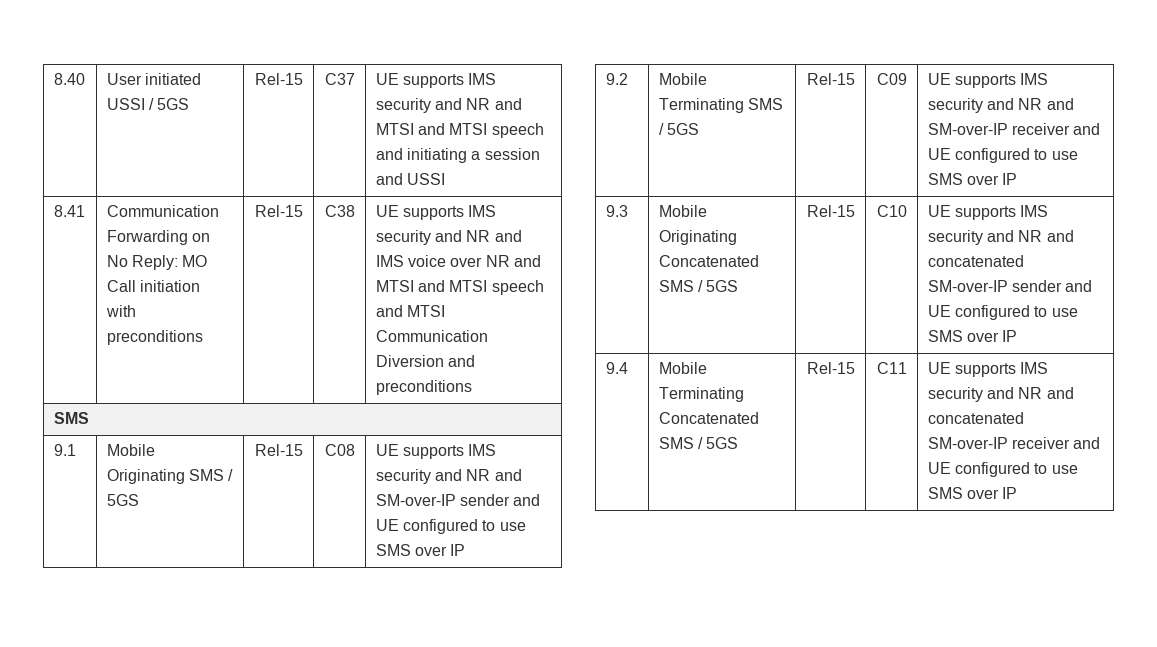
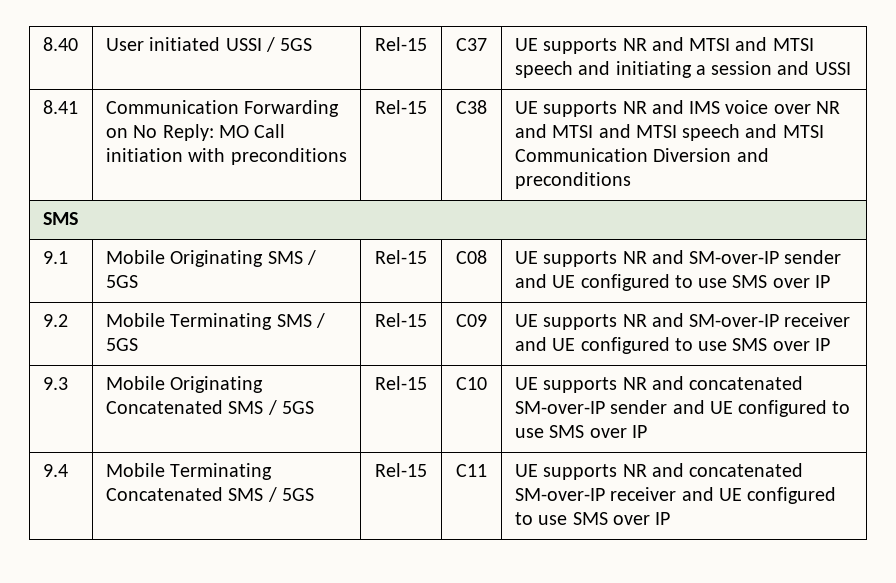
[468,73,497,85] [375,98,463,113] IMS security and -> (618, 46) none
[468,205,497,217] [375,230,463,245] IMS security and -> (618, 109) none
[468,444,497,456] [375,469,463,484] IMS security and -> (618, 259) none
[1020,73,1049,85] [927,98,1015,113] IMS security and -> (618, 322) none
[1020,205,1049,217] [927,230,1015,245] IMS security and -> (618, 385) none
[1020,362,1049,374] [927,387,1015,402] IMS security and -> (618, 472) none

